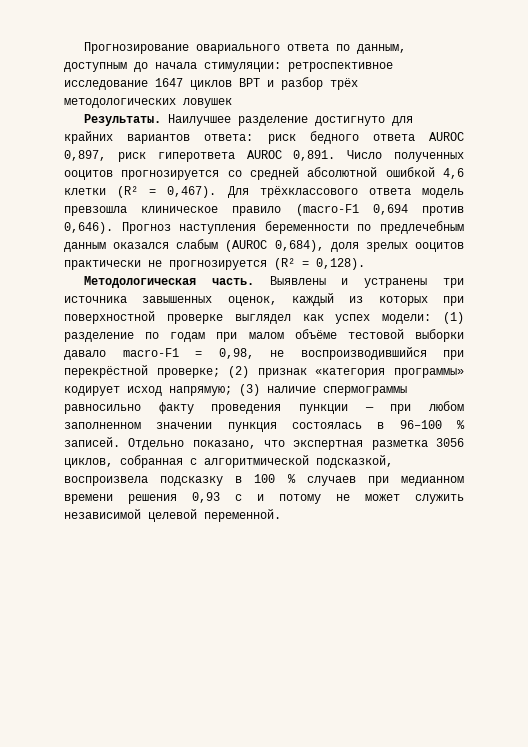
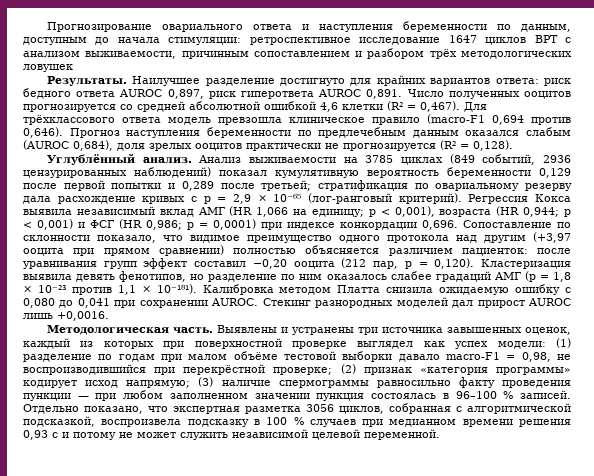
(330, 47) none -> [301,21,487,32] и наступления беременности
[267,77,323,90] и разбор -> [565,37,572,43] [23,48,425,59] с анализом выживаемости, причинным сопоставлением и разбором
(365, 264) none -> [46,153,572,165] [23,167,571,178] [23,180,572,191] [23,193,571,204] [23,206,571,217] [23,219,571,230] [23,232,571,243] [23,245,571,256] [23,258,572,269] [23,271,572,282] [23,284,572,295] [23,297,571,308] [23,311,109,321] // Углублённый анализ. Анализ выживаемости на 3785 циклах (849 событий, 2936 цензурированных наблюдений) показал кумулятивную вероятность беременности 0,129 после первой попытки и 0,289 после третьей; стратификация по овариальному резерву дала расхождение кривых с p = 2,9 × 10⁻⁶⁵ (лог-ранговый критерий). Регрессия Кокса выявила независимый вклад АМГ (HR 1,066 на единицу; p < 0,001), возраста (HR 0,944; p < 0,001) и ФСГ (HR 0,986; p = 0,0001) при индексе конкордации 0,696. Сопоставление по склонности показало, что видимое преимущество одного протокола над другим (+3,97 ооцита при прямом сравнении) полностью объясняется различием пациенток: после уравнивания групп эффект составил −0,20 ооцита (212 пар, p = 0,120). Кластеризация выявила девять фенотипов, но разделение по ним оказалось слабее градаций АМГ (p = 1,8 × 10⁻²³ против 1,1 × 10⁻¹⁸¹). Калибровка методом Платта снизила ожидаемую ошибку с 0,080 до 0,041 при сохранении AUROC. Стекинг разнородных моделей дал прирост AUROC лишь +0,0016.

